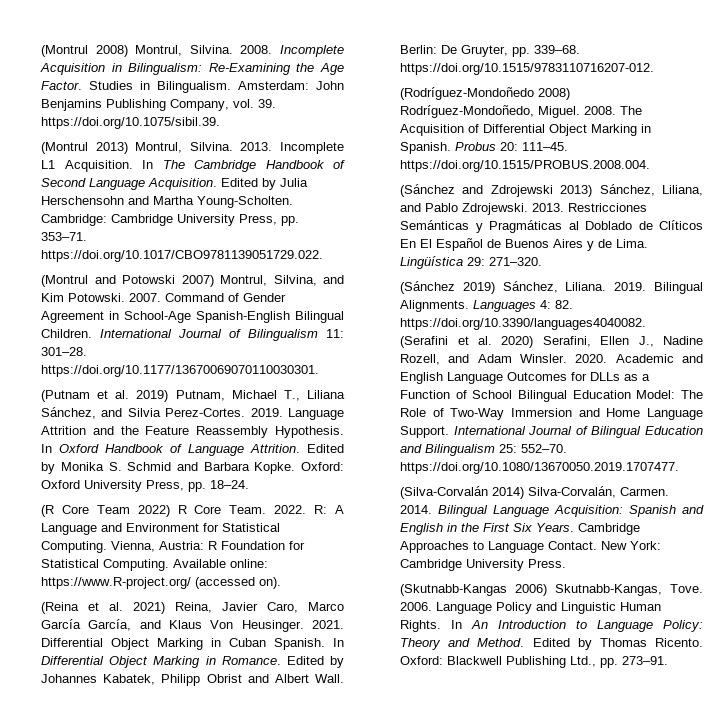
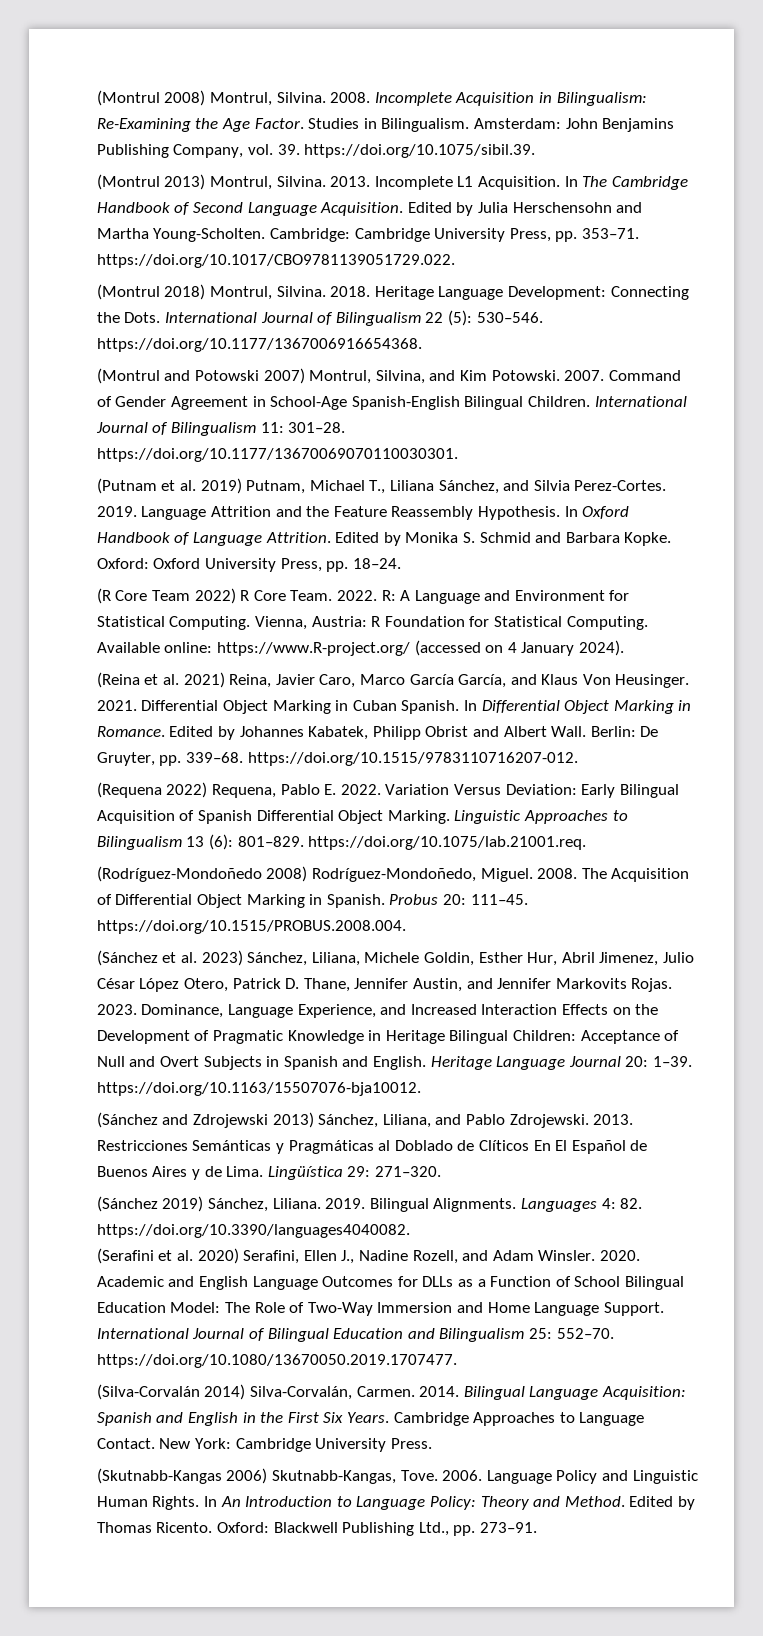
(324, 256) none -> [96,284,689,300] [96,310,543,326] [96,338,422,352] // (Montrul 2018) Montrul, Silvina. 2018. Heritage Language Development: Connecting the Dots. International Journal of Bilingualism 22 (5): 530–546. https://doi.org/10.1177/1367006916654368.
[259,577,282,589] on). -> [485,640,624,656] on 4 January 2024).
(655, 69) none -> [96,782,679,798] [96,810,628,824] [96,834,587,850] // (Requena 2022) Requena, Pablo E. 2022. Variation Versus Deviation: Early Bilingual Acquisition of Spanish Differential Object Marking. Linguistic Approaches to Bilingualism 13 (6): 801–829. https://doi.org/10.1075/lab.21001.req.
(651, 166) none -> [96,950,694,966] [96,978,673,992] [96,1004,659,1018] [96,1030,680,1044] [96,1056,692,1070] [96,1082,421,1096] // (Sánchez et al. 2023) Sánchez, Liliana, Michele Goldin, Esther Hur, Abril Jimenez, Julio César López Otero, Patrick D. Thane, Jennifer Austin, and Jennifer Markovits Rojas. 2023. Dominance, Language Experience, and Increased Interaction Effects on the Development of Pragmatic Knowledge in Heritage Bilingual Children: Acceptance of Null and Overt Subjects in Spanish and English. Heritage Language Journal 20: 1–39. https://doi.org/10.1163/15507076-bja10012.

